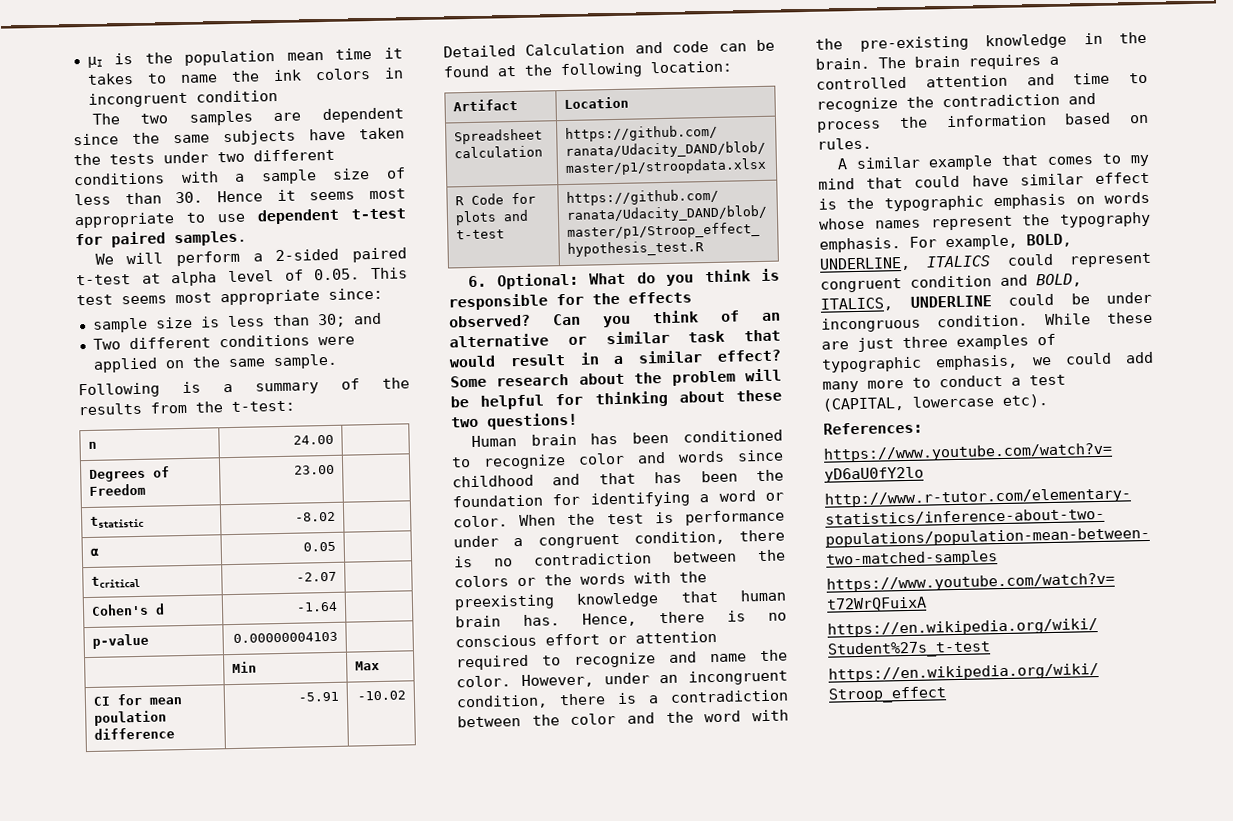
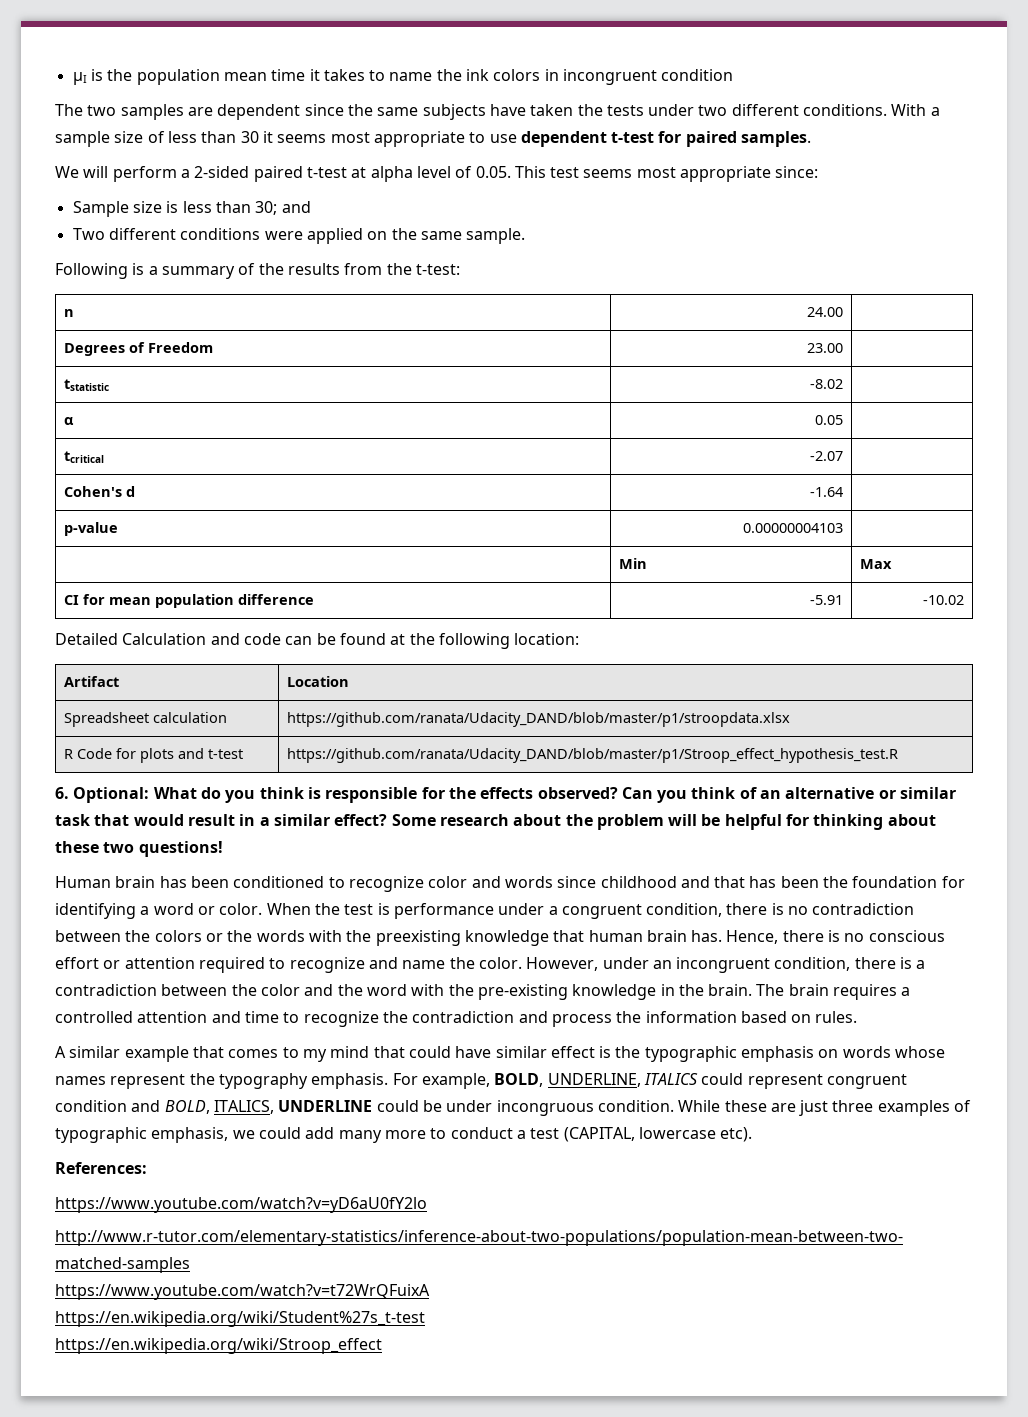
[73,171,219,186] conditions with -> [803,104,927,116] conditions. With
[175,190,263,204] 30. Hence -> [240,131,259,143] 30
[91,317,148,333] sample -> [72,201,129,217] Sample
[94,710,168,726] poulation -> [154,594,234,608] population

